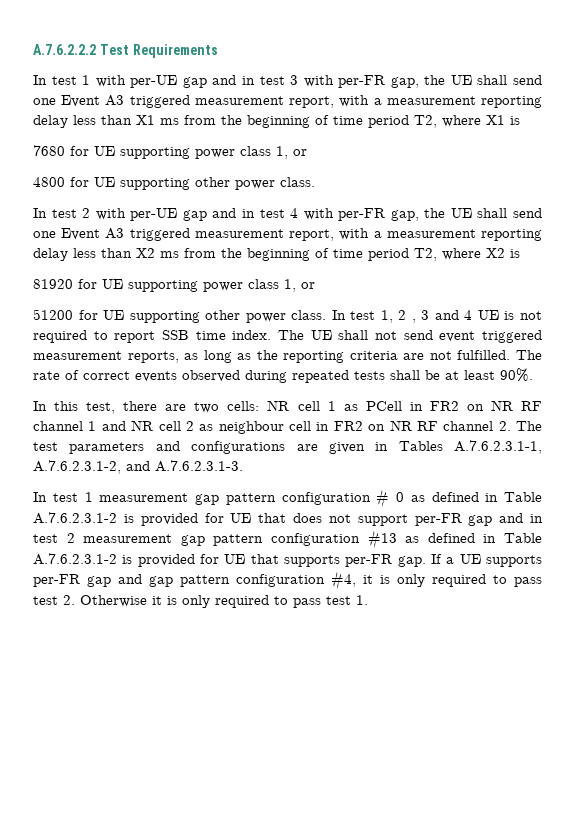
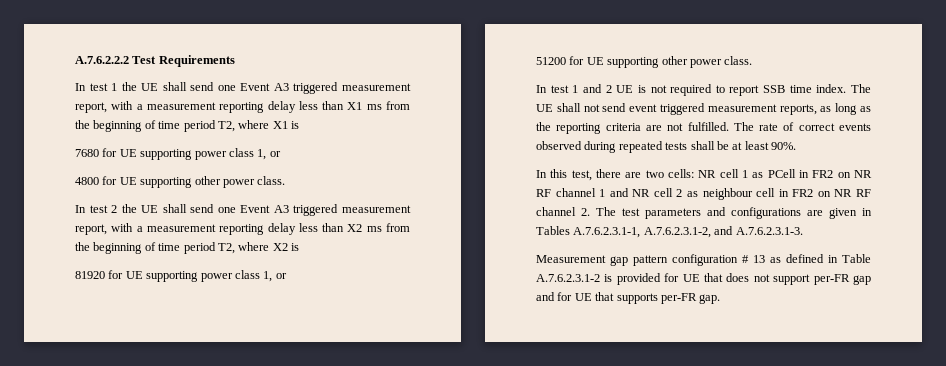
[95,75,419,88] with per-UE gap and in test 3 with per-FR gap, -> (118, 87) none
[95,208,419,221] with per-UE gap and in test 4 with per-FR gap, -> (118, 209) none
[331,310,473,323] In test 1, 2 , 3 and 4 -> [536,84,612,93] // In test 1 and 2
[33,492,189,502] In test 1 measurement -> [536,255,606,263] Measurement
[396,492,404,502] 0 -> [753,255,765,263] 13
[529,514,543,523] [33,530,543,549] [33,553,195,567] in test 2 measurement gap pattern configuration #13 as defined in Table A.7.6.2.3.1-2 is provided -> (555, 296) none
[430,554,542,567] [33,571,542,590] [33,595,368,608] If a UE supports per-FR gap and gap pattern configuration #4, it is only required to pass test 2. Otherwise it is only required to pass test 1. -> (721, 299) none

